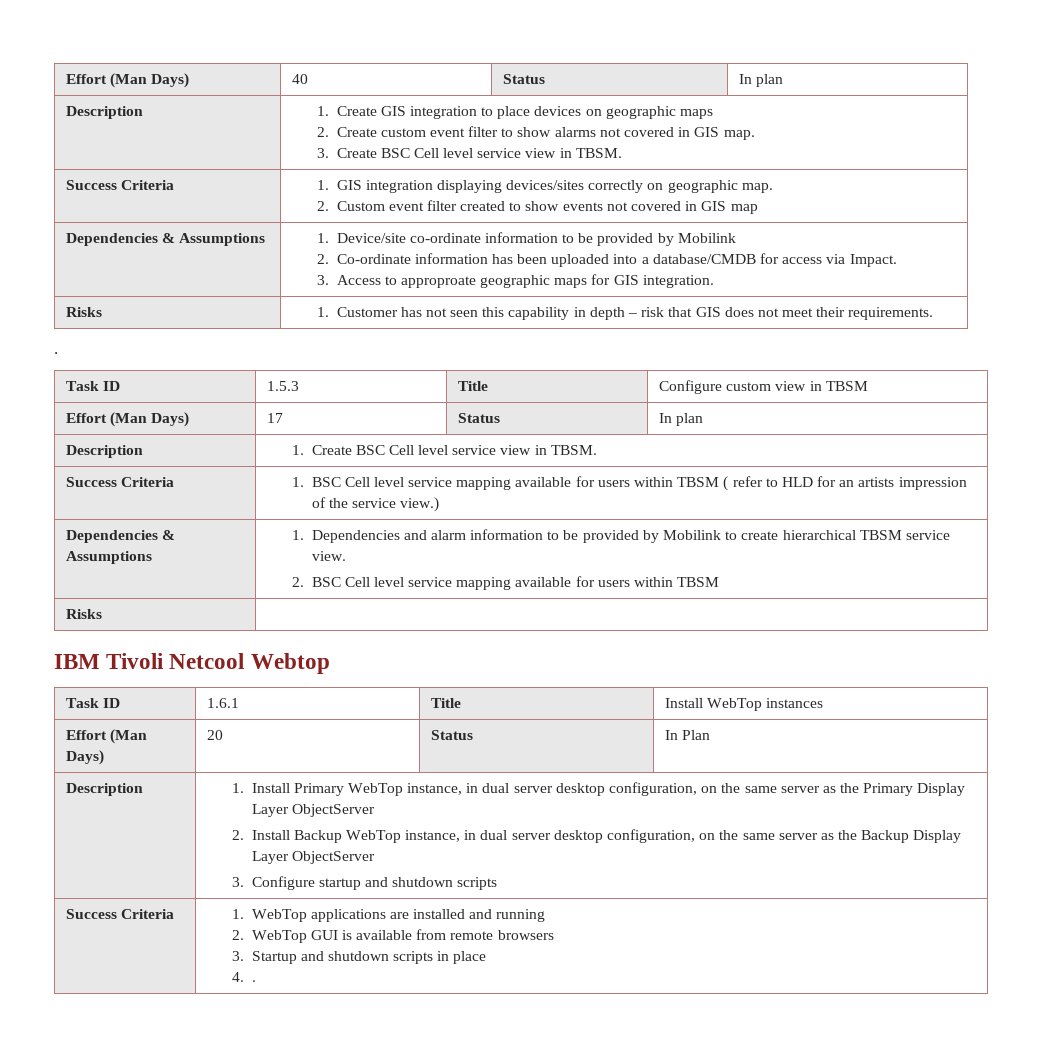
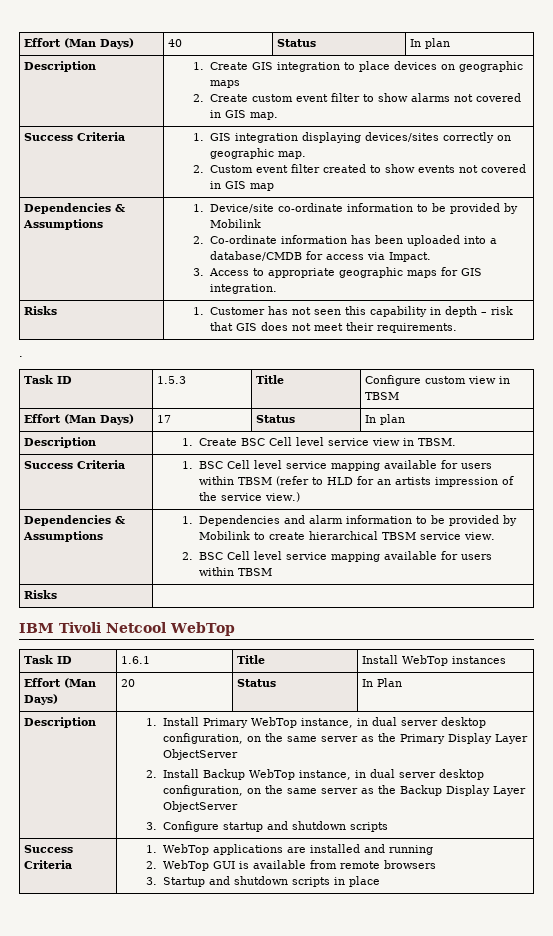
[316,148,622,158] // 3. Create BSC Cell level service view in TBSM. -> (278, 116) none
[400,276,476,288] approproate -> [267,268,335,278] appropriate
[723,476,763,491] ( refer -> [275,476,309,486] (refer
[250,653,330,674] Webtop -> [170,622,235,636] WebTop
[231,972,256,982] // 4. . -> (380, 881) none

